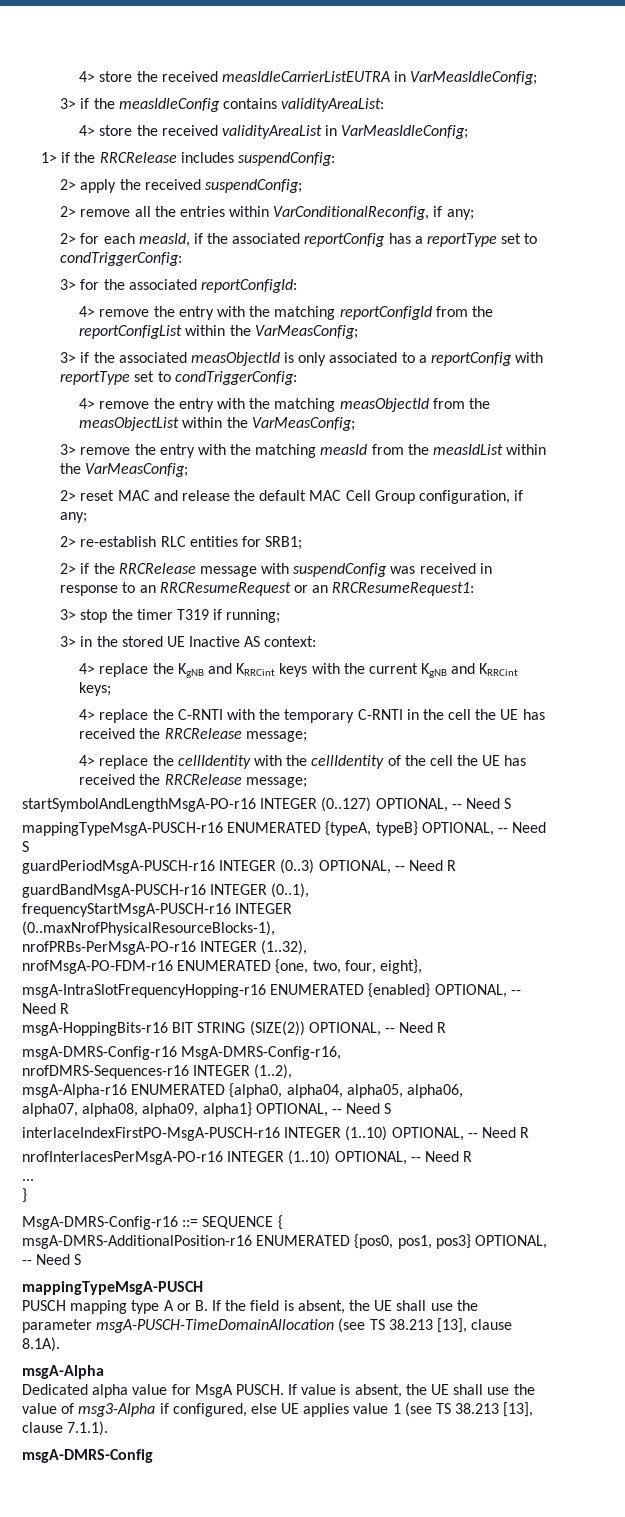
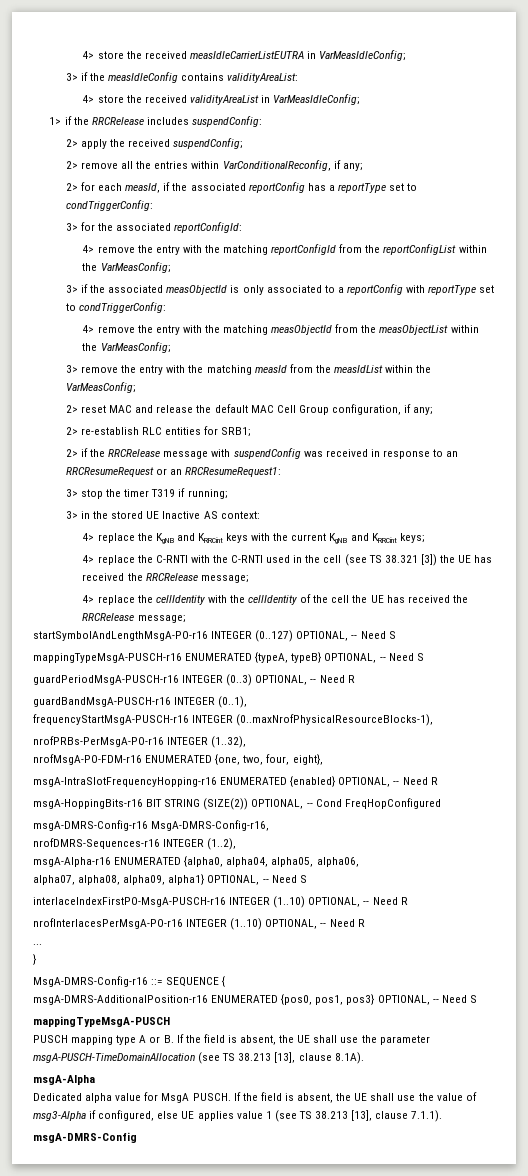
[284,709,403,723] temporary C-RNTI -> [231,555,291,563] C-RNTI used
(472, 714) none -> [344,554,437,566] (see TS 38.321 [3])
[399,1022,447,1033] Need R -> [315,798,441,809] Cond FreqHopConfigured
[301,1384,337,1395] value -> [242,1092,282,1101] the field

